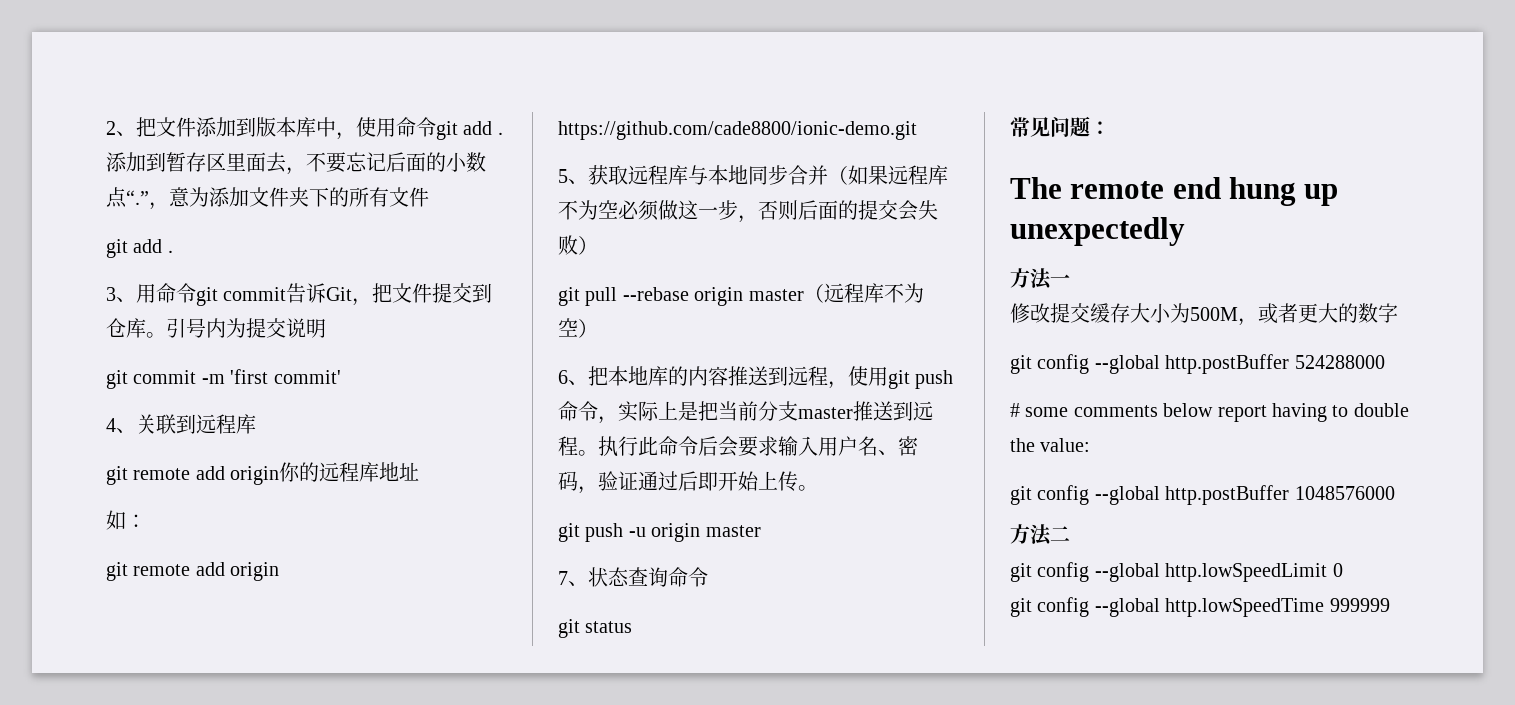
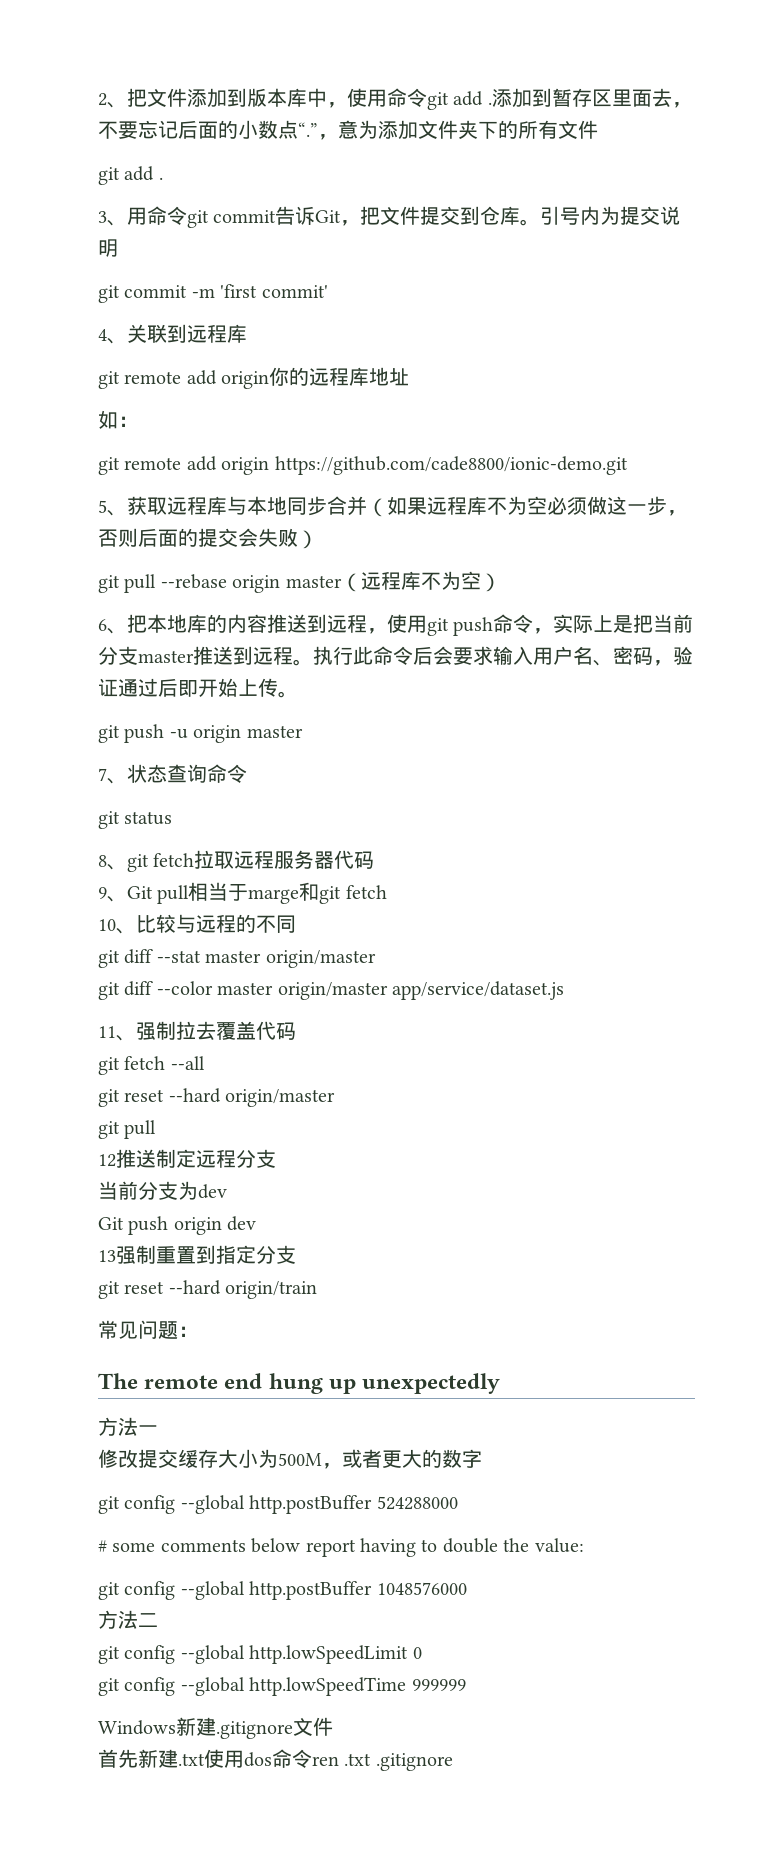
(633, 627) none -> [98,850,375,872] [98,882,387,904] [98,914,296,934] [98,949,376,968] [98,981,564,1000] [98,1021,296,1041] [98,1056,205,1075] [98,1088,336,1107] [98,1120,157,1139] [98,1149,276,1168] [98,1181,227,1200] [98,1216,257,1235] [98,1245,296,1264] [98,1280,318,1299] // 8、git fetch拉取远程服务器代码 // 9、Git pull相当于marge和git fetch // 10、比较与远程的不同 // git diff --stat master origin/master // git diff --color master origin/master app/service/dataset.js // 11、强制拉去覆盖代码 // git fetch --all // git reset --hard origin/master // git pull // 12推送制定远程分支 // 当前分支为dev // Git push origin dev // 13强制重置到指定分支 // git reset --hard origin/train
(1390, 605) none -> [98,1717,333,1739] [98,1749,453,1771] // Windows新建.gitignore文件 // 首先新建.txt使用dos命令ren .txt .gitignore

